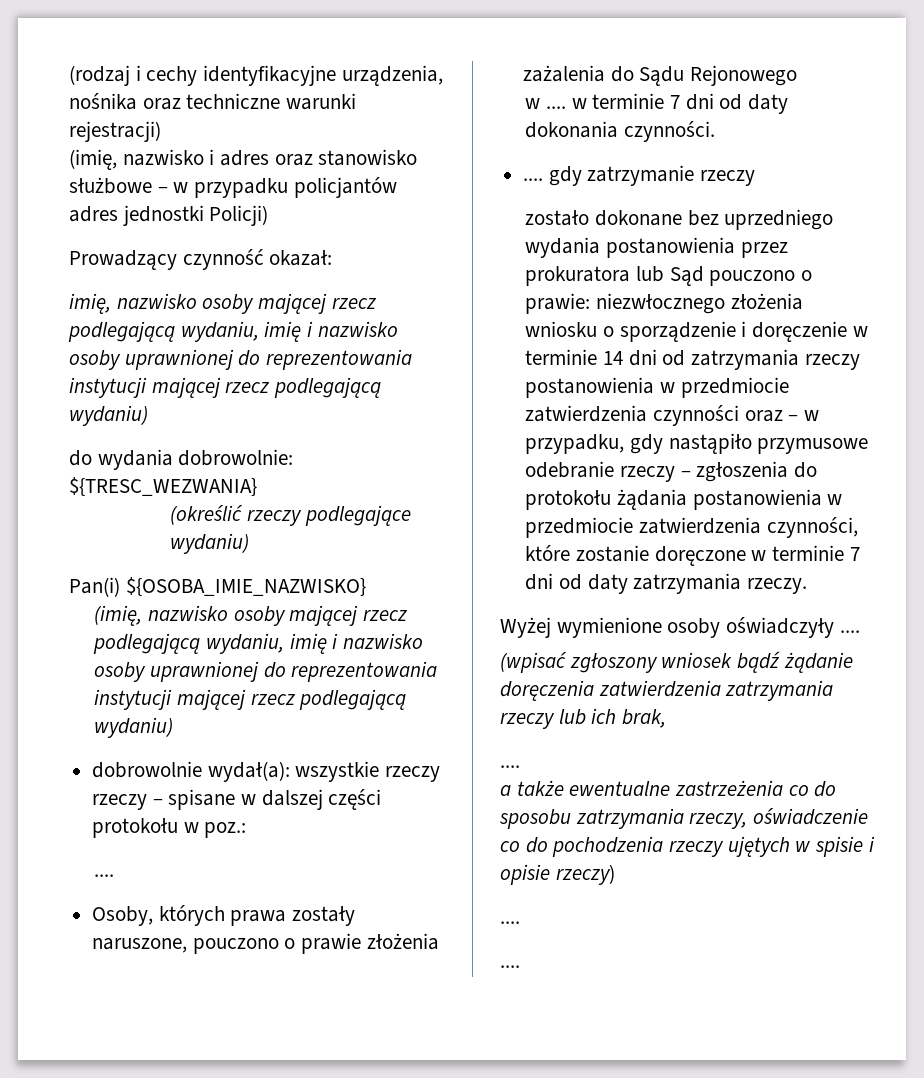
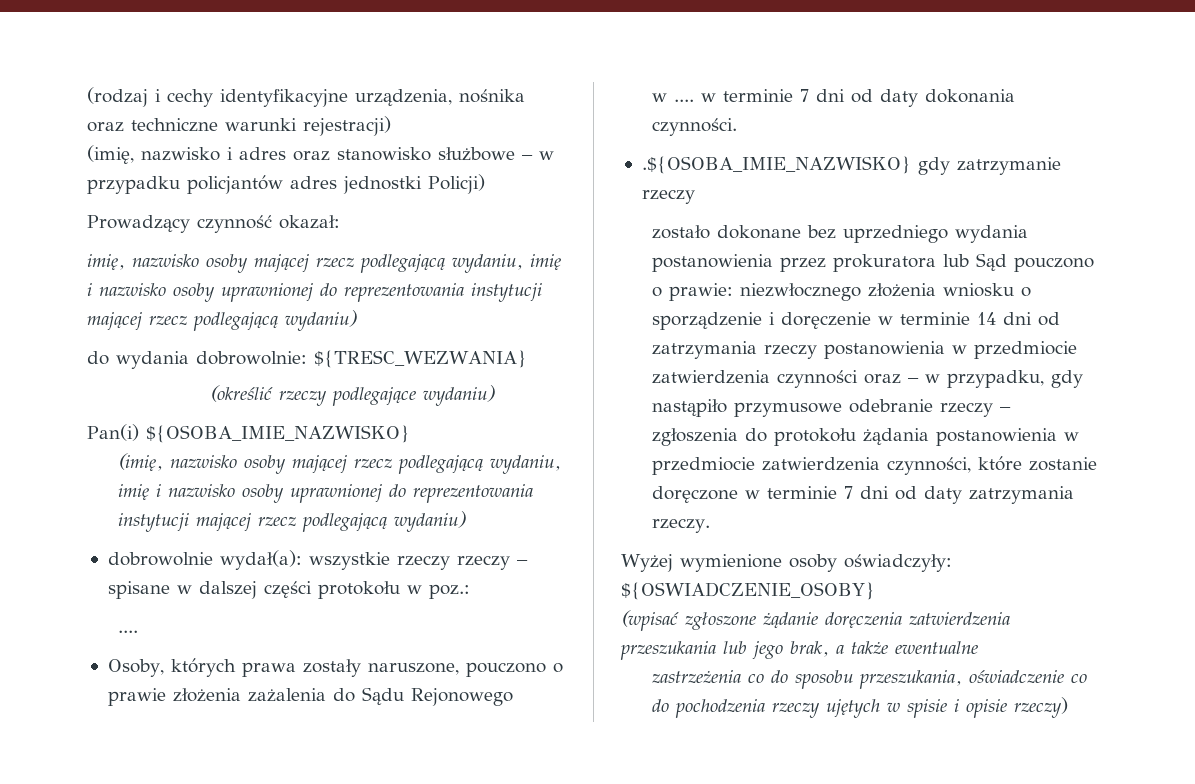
[523,178,544,181] .... -> [641,156,911,174] .${OSOBA_IMIE_NAZWISKO}
[726,617,860,638] oświadczyły .... -> [843,554,952,572] [621,582,875,600] oświadczyły: ${OSWIADCZENIE_OSOBY}
[569,651,853,673] [500,680,834,701] [500,708,617,729] zgłoszony wniosek bądź żądanie doręczenia zatwierdzenia zatrzymania rzeczy lub ich -> [685,612,1010,630] [620,641,783,660] zgłoszone żądanie doręczenia zatwierdzenia przeszukania lub jego
[500,765,520,768] // .... // -> (829, 649) none
(671, 788) none -> (978, 647) //
[575,808,748,829] zatrzymania rzeczy, -> [858,670,962,689] przeszukania,
[500,921,520,924] [500,965,520,968] // .... // .... -> (1068, 707) none

